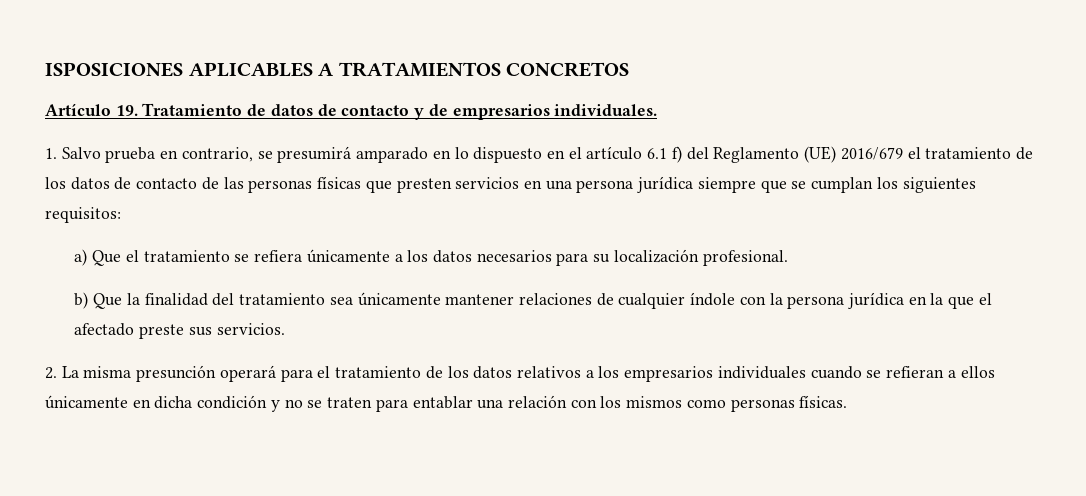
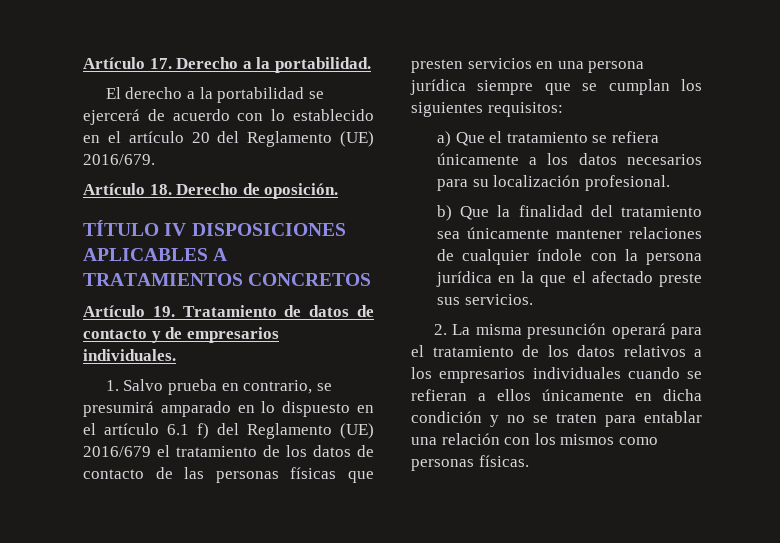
[45,62,183,77] ISPOSICIONES -> [83,57,371,73] [105,87,324,103] [83,109,374,125] [83,131,374,147] [83,154,155,165] [83,183,339,199] [83,220,346,236] Artículo 17. Derecho a la portabilidad. // El derecho a la portabilidad se ejercerá de acuerdo con lo establecido en el artículo 20 del Reglamento (UE) 2016/679. // Artículo 18. Derecho de oposición. // TÍTULO IV DISPOSICIONES

